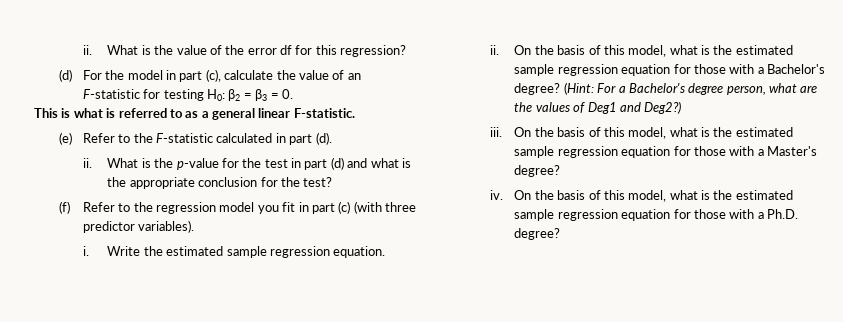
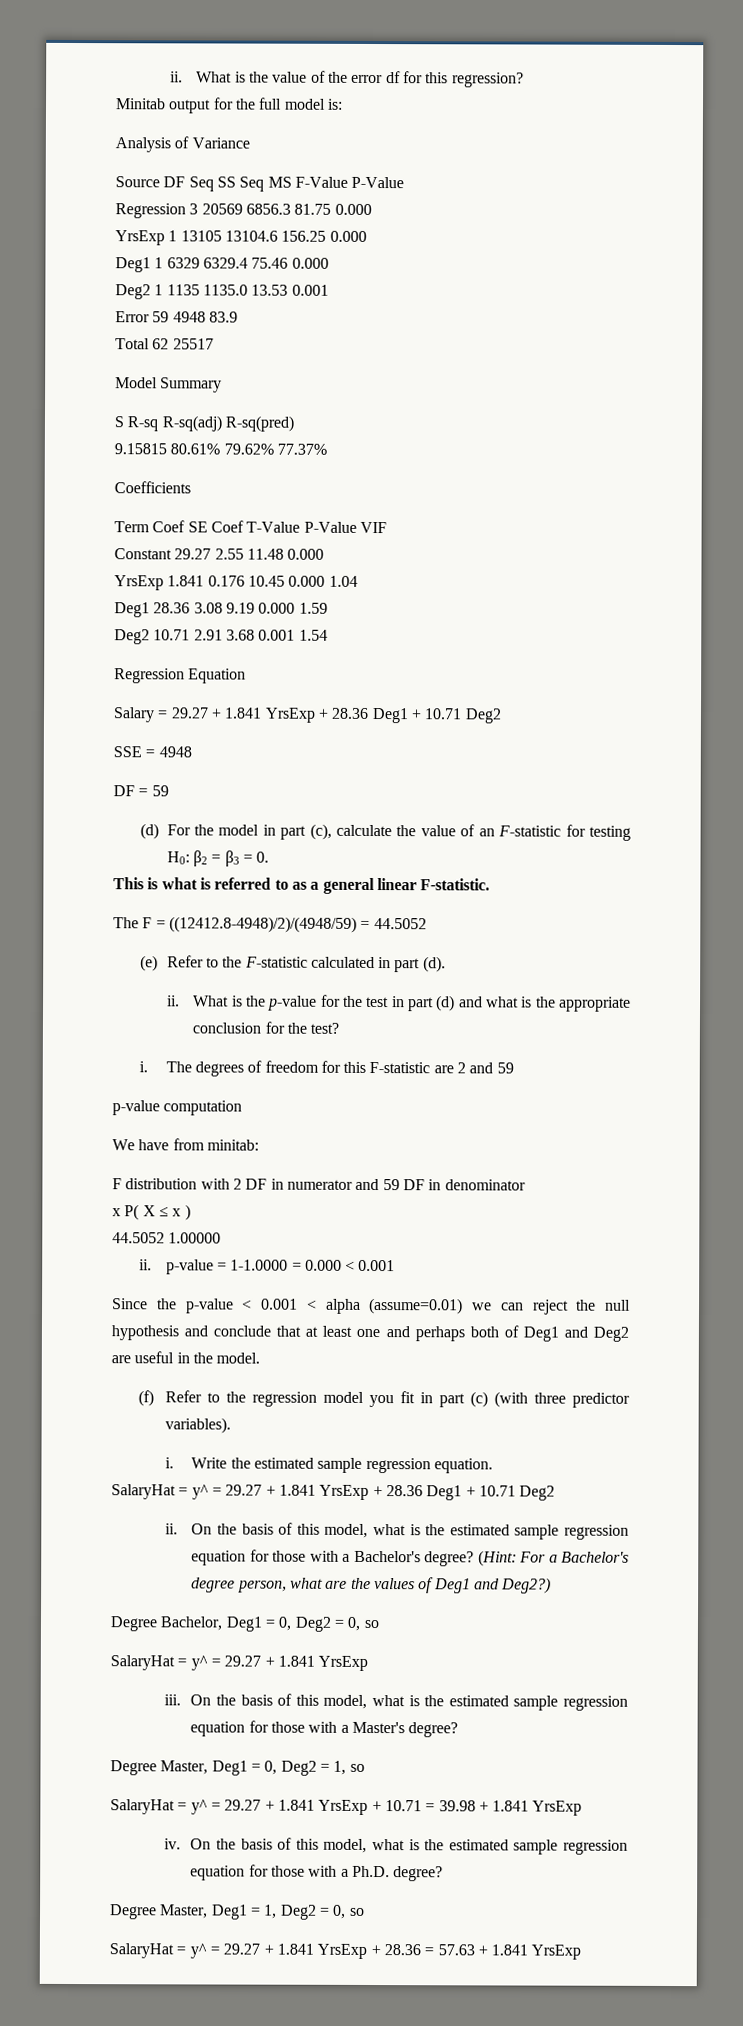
(407, 51) none -> [115,97,343,114] [115,136,250,153] [115,176,405,192] [115,203,372,219] [115,230,367,246] [115,257,329,273] [115,284,329,300] [115,311,238,323] [115,338,214,350] [115,377,223,393] [114,415,294,432] [114,443,327,455] [114,481,191,494] [114,520,387,534] [114,548,325,560] [114,575,358,591] [114,602,328,618] [114,629,328,645] [114,668,247,684] [113,707,502,724] [113,746,192,758] [113,785,169,797] // Minitab output for the full model is: // Analysis of Variance // Source DF Seq SS Seq MS F-Value P-Value // Regression 3 20569 6856.3 81.75 0.000 // YrsExp 1 13105 13104.6 156.25 0.000 // Deg1 1 6329 6329.4 75.46 0.000 // Deg2 1 1135 1135.0 13.53 0.001 // Error 59 4948 83.9 // Total 62 25517 // Model Summary // S R-sq R-sq(adj) R-sq(pred) // 9.15815 80.61% 79.62% 77.37% // Coefficients // Term Coef SE Coef T-Value P-Value VIF // Constant 29.27 2.55 11.48 0.000 // YrsExp 1.841 0.176 10.45 0.000 1.04 // Deg1 28.36 3.08 9.19 0.000 1.59 // Deg2 10.71 2.91 3.68 0.001 1.54 // Regression Equation // Salary = 29.27 + 1.841 YrsExp + 28.36 Deg1 + 10.71 Deg2 // SSE = 4948 // DF = 59
(355, 113) none -> [113,916,427,933] // The F = ((12412.8-4948)/2)/(4948/59) = 44.5052
(333, 182) none -> [138,1060,514,1077] [112,1100,243,1116] [112,1138,259,1151] [112,1178,526,1191] [112,1204,191,1221] [112,1232,222,1244] [138,1259,396,1275] [112,1297,631,1315] [111,1325,630,1342] [111,1351,261,1364] // i. The degrees of freedom for this F-statistic are 2 and 59 // p-value computation // We have from minitab: // F distribution with 2 DF in numerator and 59 DF in denominator // x P( X ≤ x ) // 44.5052 1.00000 // ii. p-value = 1-1.0000 = 0.000 < 0.001 // Since the p-value < 0.001 < alpha (assume=0.01) we can reject the null hypothesis and conclude that at least one and perhaps both of Deg1 and Deg2 are useful in the model.
(386, 252) none -> [111,1484,556,1501] // SalaryHat = y^ = 29.27 + 1.841 YrsExp + 28.36 Deg1 + 10.71 Deg2
(682, 107) none -> [110,1616,379,1632] [110,1655,369,1671] // Degree Bachelor, Deg1 = 0, Deg2 = 0, so // SalaryHat = y^ = 29.27 + 1.841 YrsExp
(561, 171) none -> [110,1760,365,1776] [110,1799,583,1816] // Degree Master, Deg1 = 0, Deg2 = 1, so // SalaryHat = y^ = 29.27 + 1.841 YrsExp + 10.71 = 39.98 + 1.841 YrsExp
(561, 234) none -> [109,1904,365,1920] [109,1943,582,1960] // Degree Master, Deg1 = 1, Deg2 = 0, so // SalaryHat = y^ = 29.27 + 1.841 YrsExp + 28.36 = 57.63 + 1.841 YrsExp

